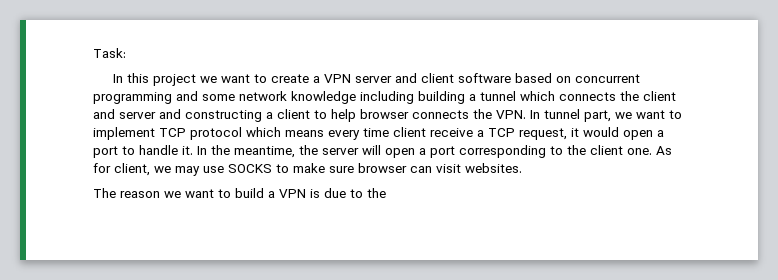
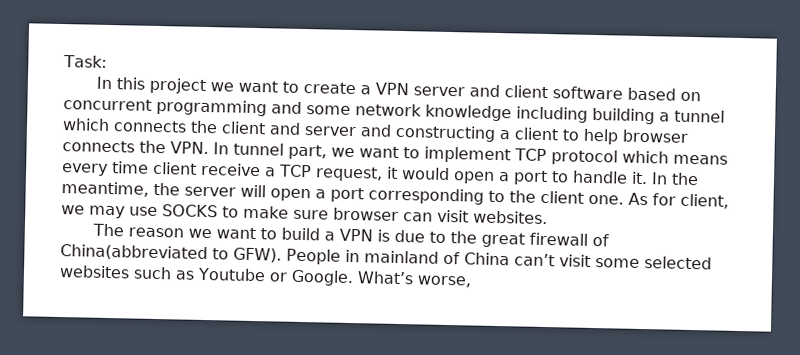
(386, 193) none -> [481,232,610,248] [60,244,712,270] [59,265,471,288] great firewall of China(abbreviated to GFW). People in mainland of China can’t visit some selected websites such as Youtube or Google. What’s worse,

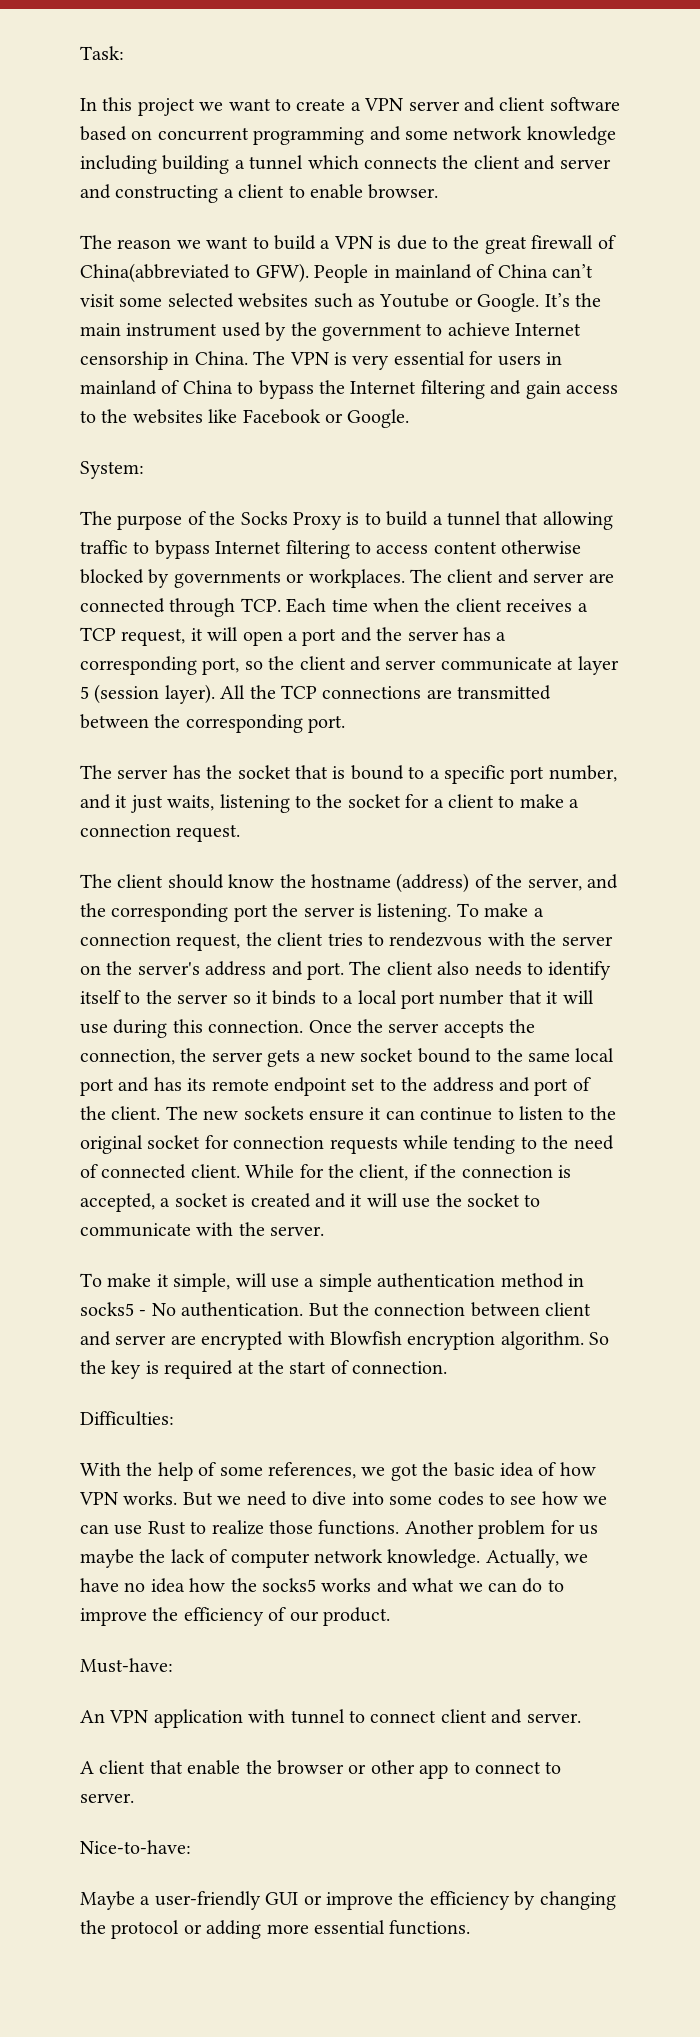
[583,128,689,145] [62,140,728,166] [61,161,699,186] [61,181,729,209] [61,204,548,225] help browser connects the VPN. In tunnel part, we want to implement TCP protocol which means every time client receive a TCP request, it would open a port to handle it. In the meantime, the server will open a port corresponding to the client one. As for client, we may use SOCKS to make sure browser can visit websites. -> [310,184,439,199] enable browser.
[356,271,471,288] What’s worse, -> [544,293,601,307] [80,322,582,341] [80,351,562,370] [80,380,618,399] [80,409,410,428] [80,461,144,479] [80,511,613,530] [80,540,582,559] [80,569,614,588] [80,598,588,617] [80,627,507,646] [80,656,619,675] [80,684,552,704] [80,714,346,733] [80,765,617,784] [80,794,580,813] [80,824,241,842] [80,873,618,893] [80,903,544,922] [80,932,613,951] [80,961,612,980] [80,990,594,1009] [80,1019,536,1038] [80,1048,615,1067] [80,1077,591,1096] [80,1106,616,1121] [80,1135,614,1154] [80,1164,571,1181] [80,1193,541,1212] [80,1222,325,1237] [80,1273,584,1292] [80,1302,592,1317] [80,1331,610,1350] [80,1360,448,1379] [80,1411,174,1426] [80,1462,596,1481] [79,1491,608,1506] [80,1520,598,1539] [80,1549,589,1568] [80,1578,564,1593] [80,1607,390,1626] [80,1658,173,1673] [80,1709,581,1728] [80,1760,562,1779] [80,1793,134,1803] [80,1840,191,1854] [80,1891,616,1910] [80,1920,471,1939] It’s the main instrument used by the government to achieve Internet censorship in China. The VPN is very essential for users in mainland of China to bypass the Internet filtering and gain access to the websites like Facebook or Google. // System: // The purpose of the Socks Proxy is to build a tunnel that allowing traffic to bypass Internet filtering to access content otherwise blocked by governments or workplaces. The client and server are connected through TCP. Each time when the client receives a TCP request, it will open a port and the server has a corresponding port, so the client and server communicate at layer 5 (session layer). All the TCP connections are transmitted between the corresponding port. // The server has the socket that is bound to a specific port number, and it just waits, listening to the socket for a client to make a connection request. // The client should know the hostname (address) of the server, and the corresponding port the server is listening. To make a connection request, the client tries to rendezvous with the server on the server's address and port. The client also needs to identify itself to the server so it binds to a local port number that it will use during this connection. Once the server accepts the connection, the server gets a new socket bound to the same local port and has its remote endpoint set to the address and port of the client. The new sockets ensure it can continue to listen to the original socket for connection requests while tending to the need of connected client. While for the client, if the connection is accepted, a socket is created and it will use the socket to communicate with the server. // To make it simple, will use a simple authentication method in socks5 - No authentication. But the connection between client and server are encrypted with Blowfish encryption algorithm. So the key is required at the start of connection. // Difficulties: // With the help of some references, we got the basic idea of how VPN works. But we need to dive into some codes to see how we can use Rust to realize those functions. Another problem for us maybe the lack of computer network knowledge. Actually, we have no idea how the socks5 works and what we can do to improve the efficiency of our product. // Must-have: // An VPN application with tunnel to connect client and server. // A client that enable the browser or other app to connect to server. // Nice-to-have: // Maybe a user-friendly GUI or improve the efficiency by changing the protocol or adding more essential functions.

